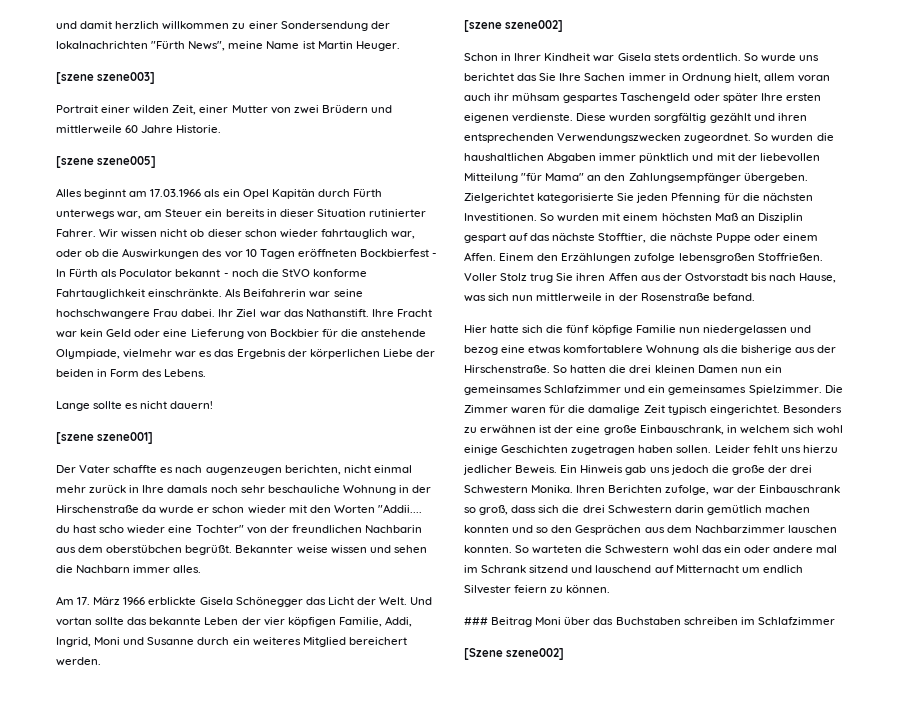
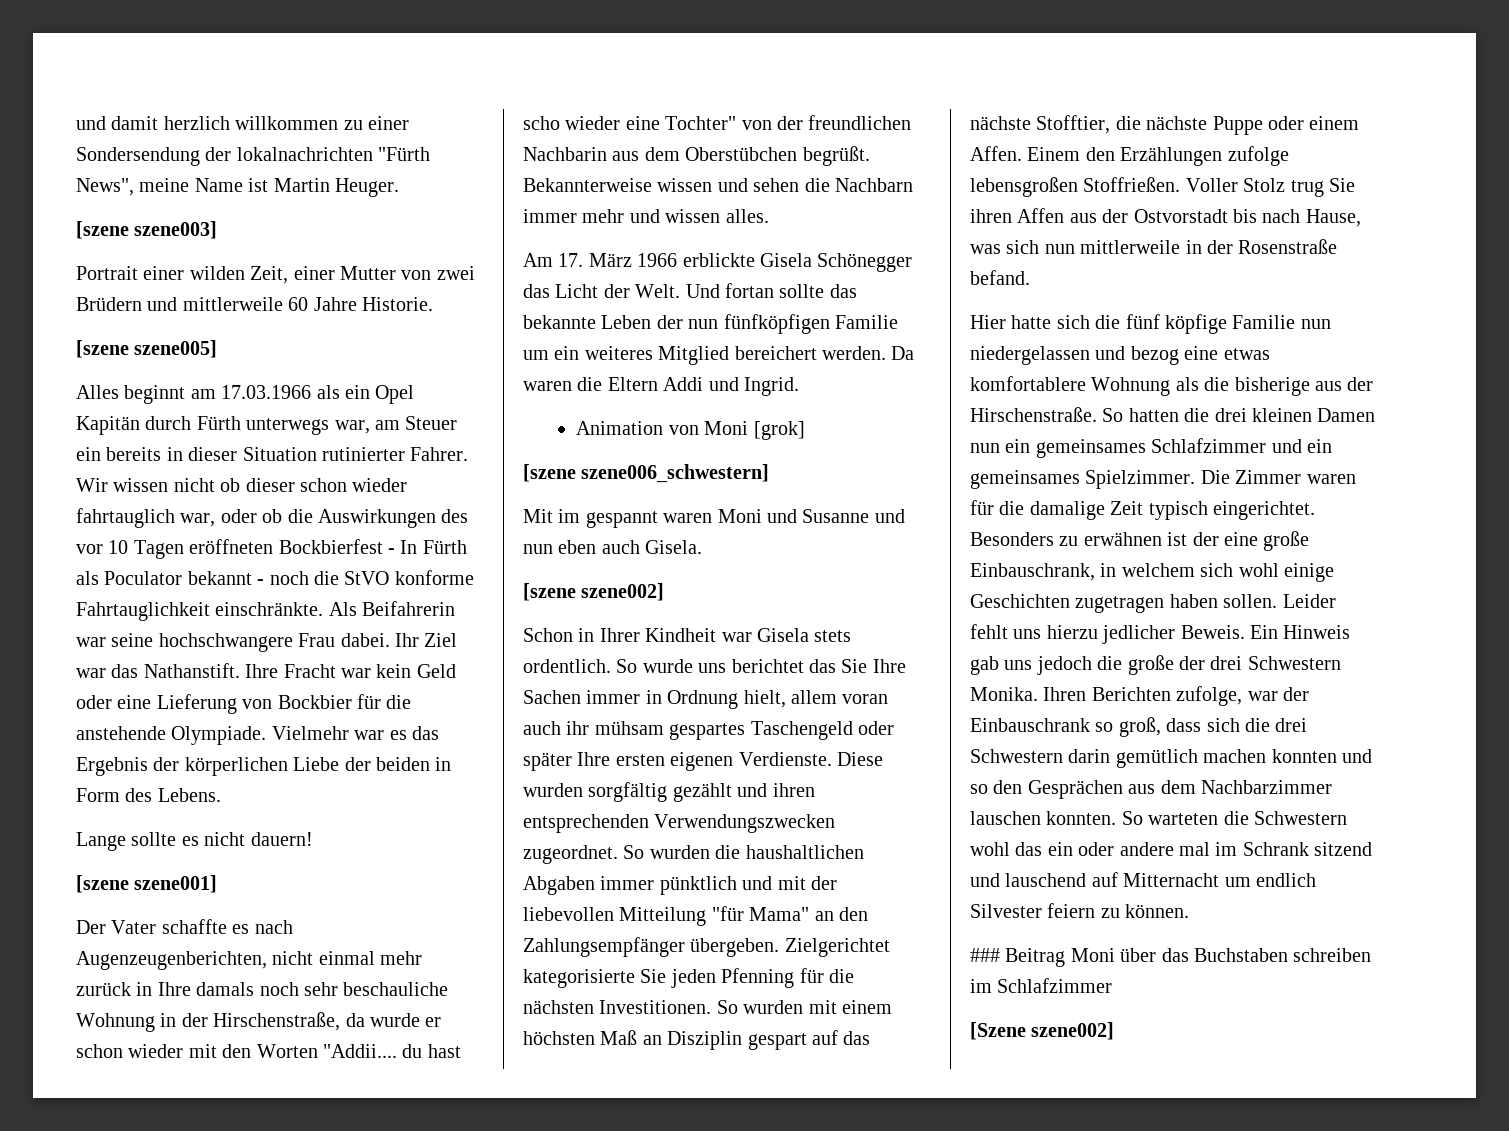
[56,349,173,359] Olympiade, vielmehr -> [171,726,349,745] Olympiade. Vielmehr
[205,465,341,475] augenzeugen berichten, -> [76,951,267,970] Augenzeugenberichten,
[56,505,139,513] Hirschenstraße -> [213,1012,341,1031] Hirschenstraße,
[106,545,328,555] oberstübchen begrüßt. Bekannter weise -> [685,146,870,166] [523,178,652,192] Oberstübchen begrüßt. Bekannterweise
(171, 569) none -> [582,209,721,223] mehr und wissen
[56,617,92,626] vortan -> [725,283,774,298] fortan
[263,616,412,627] [56,637,230,647] vier köpfigen Familie, Addi, Ingrid, Moni und Susanne durch -> [688,314,898,334] [523,350,549,360] nun fünfköpfigen Familie um
(101, 661) none -> [891,346,915,360] [523,377,799,396] [576,421,805,440] [523,464,770,483] [523,509,905,528] [523,540,703,554] Da waren die Eltern Addi und Ingrid. // Animation von Moni [grok] // [szene szene006_schwestern] // Mit im gespannt waren Moni und Susanne und nun eben auch Gisela.
[512,113,574,122] verdienste. -> [738,752,832,766] Verdienste.

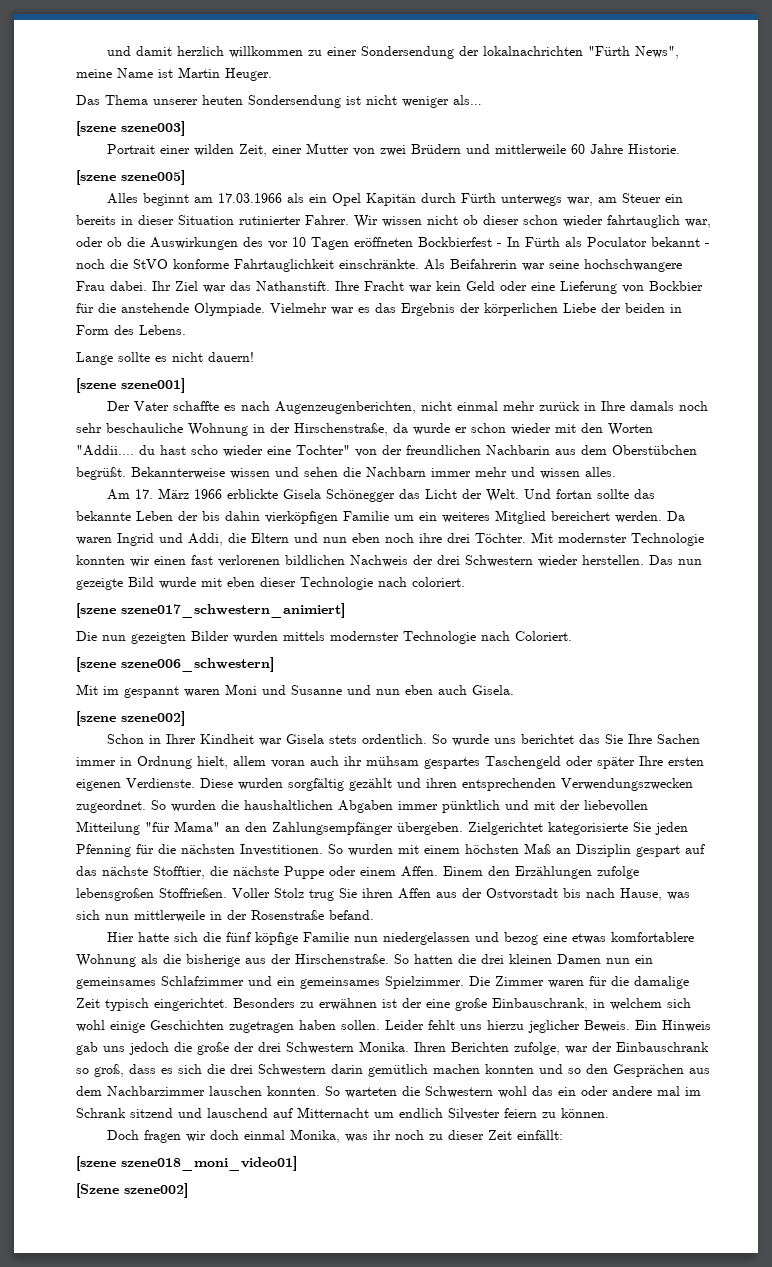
(399, 187) none -> [76,95,482,108] // Das Thema unserer heuten Sondersendung ist nicht weniger als…
[688,314,830,334] nun fünfköpfigen -> [202,511,338,524] bis dahin vierköpfigen
[577,377,799,396] [576,421,805,440] die Eltern Addi und Ingrid. // Animation von Moni [grok] -> [117,532,704,546] [76,555,702,567] [76,577,465,590] [76,603,345,618] [76,631,572,644] Ingrid und Addi, die Eltern und nun eben noch ihre drei Töchter. Mit modernster Technologie konnten wir einen fast verlorenen bildlichen Nachweis der drei Schwestern wieder herstellen. Das nun gezeigte Bild wurde mit eben dieser Technologie nach coloriert. // [szene szene017_schwestern_animiert] // Die nun gezeigten Bilder wurden mittels modernster Technologie nach Coloriert.
[1102,625,1176,644] jedlicher -> [528,1020,580,1033] jeglicher
(1202, 725) none -> [161,1068,173,1074] es
[970,948,1372,967] [970,978,1113,993] ### Beitrag Moni über das Buchstaben schreiben im Schlafzimmer -> [107,1129,564,1143] [76,1156,297,1171] Doch fragen wir doch einmal Monika, was ihr noch zu dieser Zeit einfällt: // [szene szene018_moni_video01]

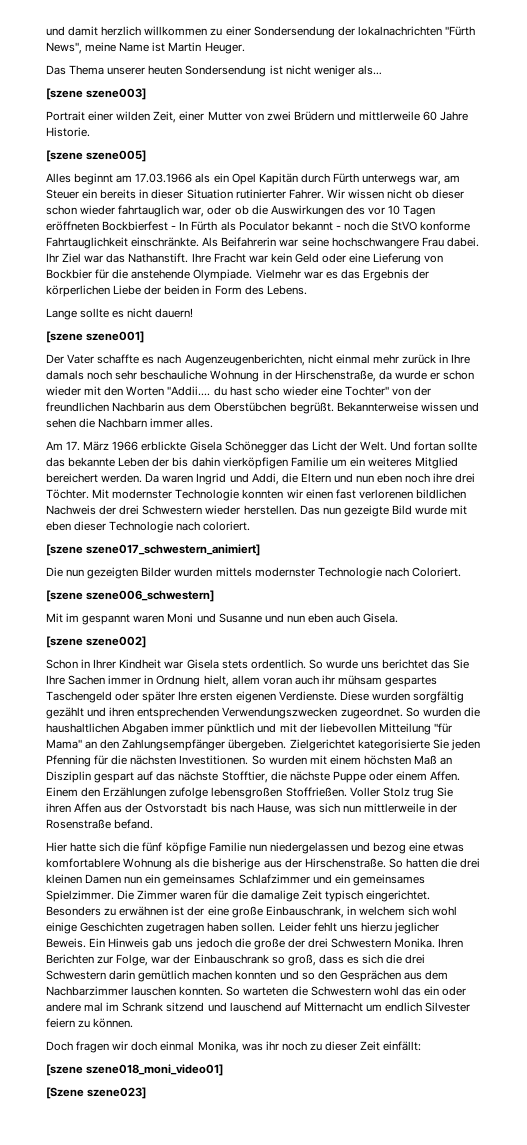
[475,467,580,479] mehr und wissen -> (184, 423) none
[514,1042,560,1055] zufolge, -> [97,954,149,966] zur Folge,
[124,1183,188,1198] szene002] -> [87,1087,147,1099] szene023]

